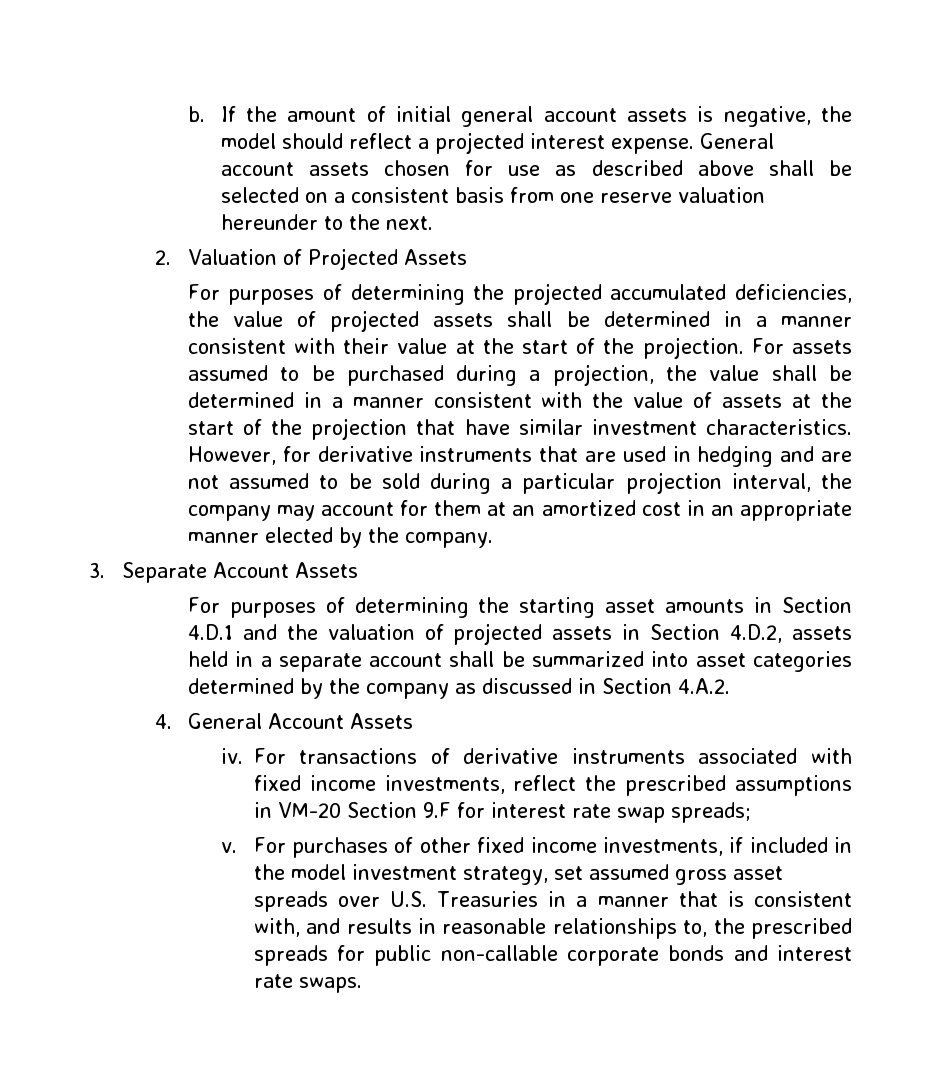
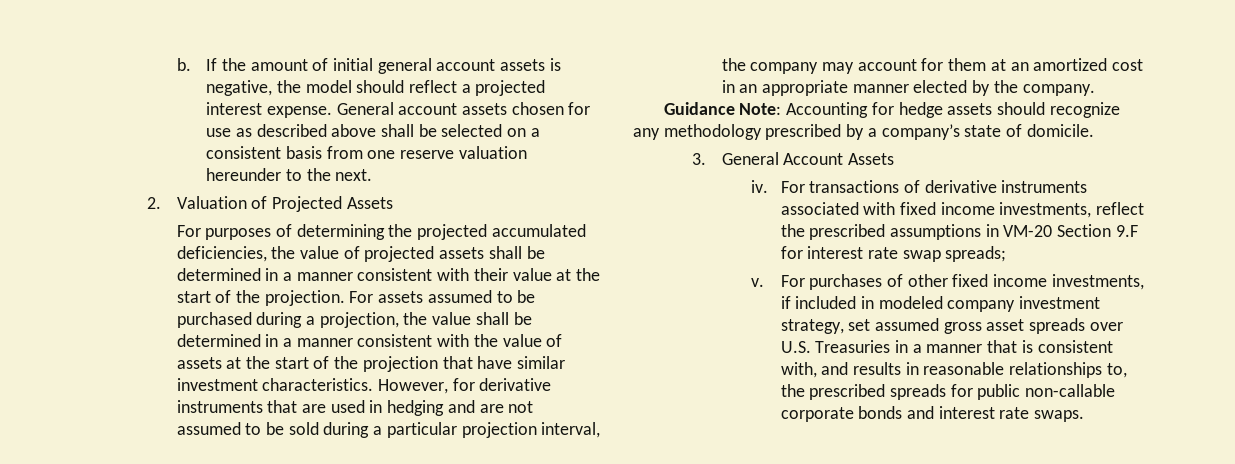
[89,562,358,583] [187,597,853,618] [187,623,852,645] [187,651,852,672] [187,678,730,699] [154,714,172,729] 3. Separate Account Assets // For purposes of determining the starting asset amounts in Section 4.D.1 and the valuation of projected assets in Section 4.D.2, assets held in a separate account shall be summarized into asset categories determined by the company as discussed in Section 4.A.2. // 4. -> [663,102,1120,118] [633,124,1094,140] [692,153,707,165] Guidance Note: Accounting for hedge assets should recognize any methodology prescribed by a company’s state of domicile. // 3.
[253,864,346,880] the model -> [878,296,1016,312] modeled company

